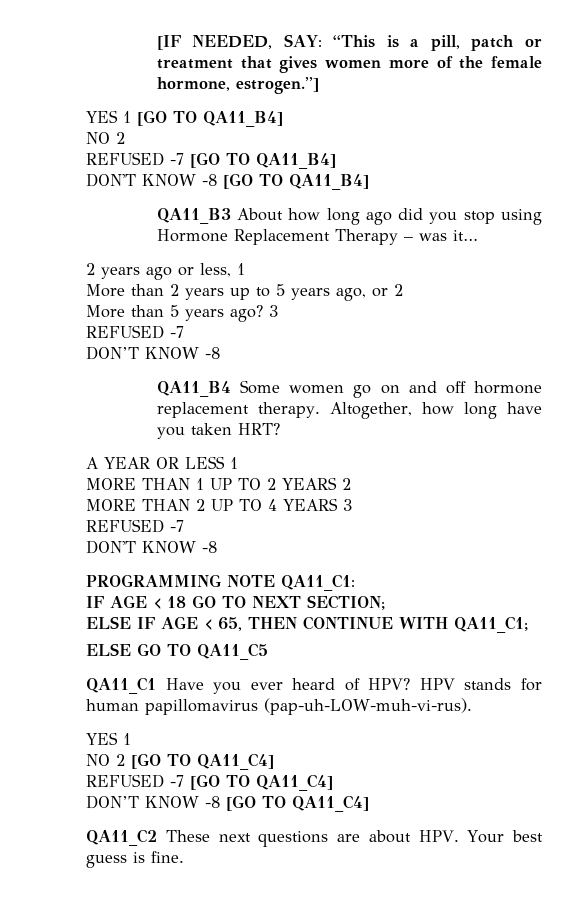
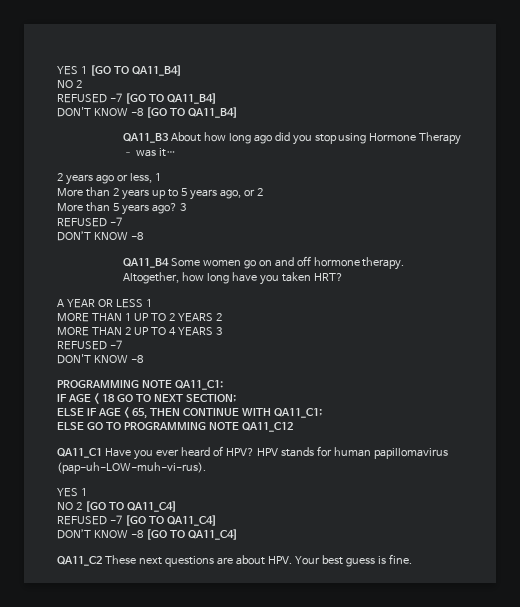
[156,34,542,51] [156,56,542,73] [156,77,319,94] [IF NEEDED, SAY: “This is a pill, patch or treatment that gives women more of the female hormone, estrogen.”] // -> (57, 70) none
[233,229,330,245] Replacement -> (417, 137) none
[156,402,249,418] replacement -> (360, 262) none
[197,643,268,660] QA11_C5 -> [123,422,293,432] PROGRAMMING NOTE QA11_C12

